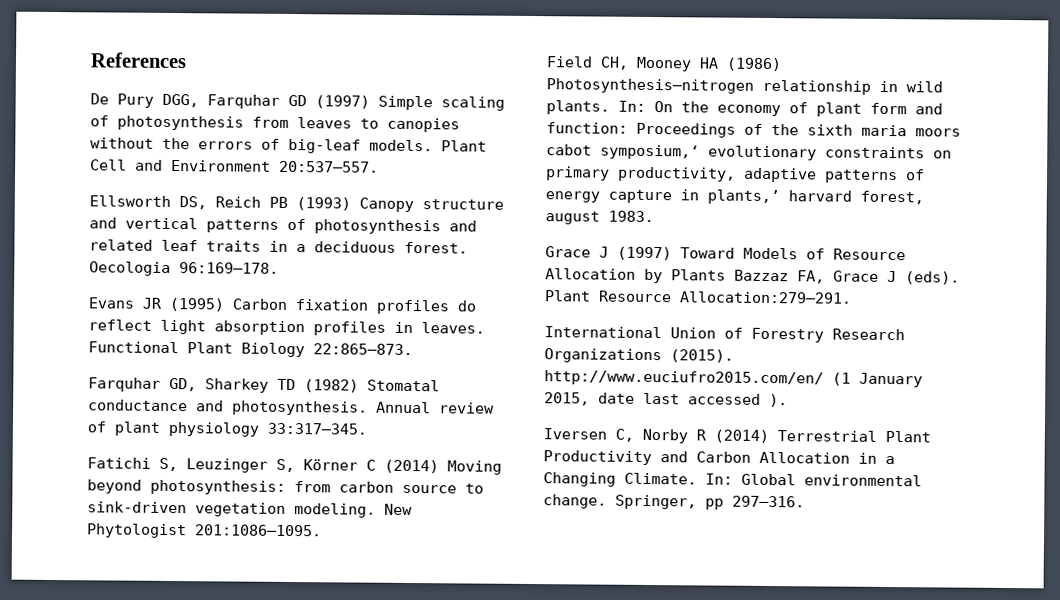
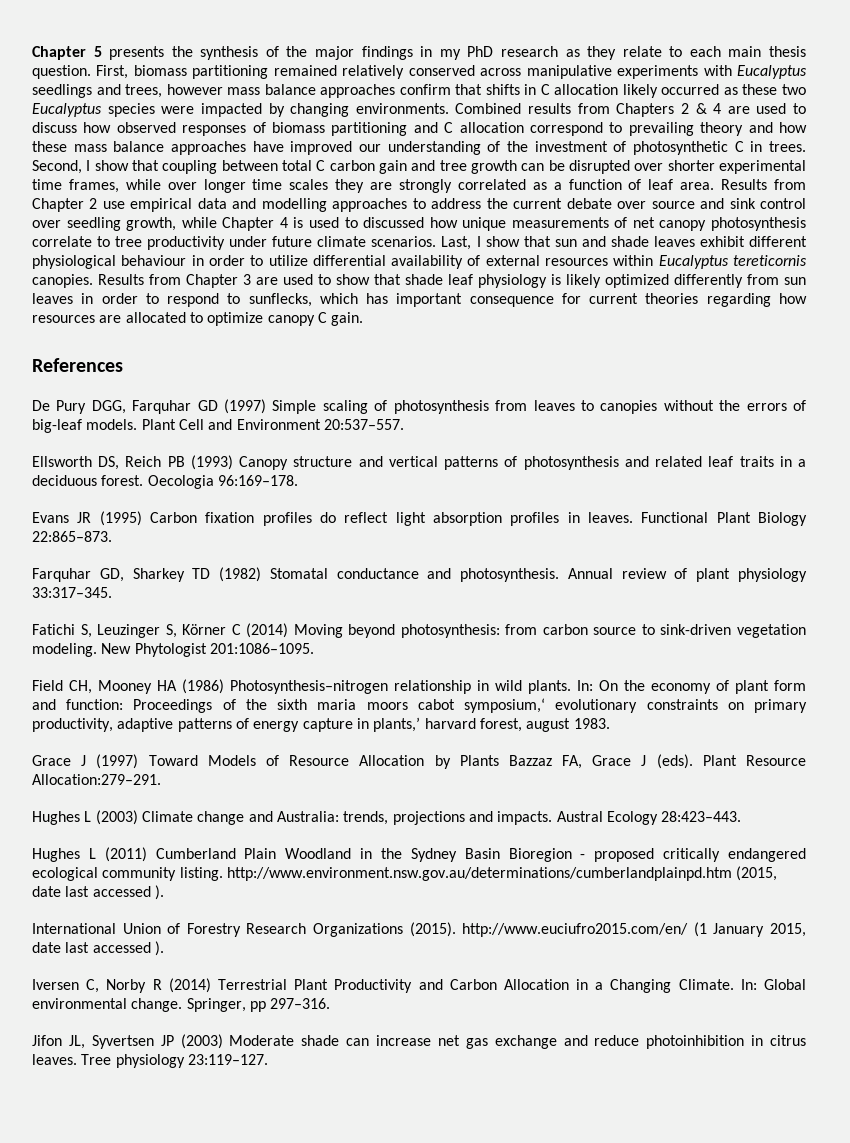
(90, 60) none -> [32,46,806,60] [32,65,808,79] [32,84,806,98] [32,103,806,117] [32,122,807,136] [32,141,806,155] [32,160,807,174] [32,179,807,193] [32,198,807,212] [32,217,806,231] [32,236,807,250] [32,255,807,269] [32,274,806,288] [32,293,807,307] [32,312,364,326] Chapter 5 presents the synthesis of the major findings in my PhD research as they relate to each main thesis question. First, biomass partitioning remained relatively conserved across manipulative experiments with Eucalyptus seedlings and trees, however mass balance approaches confirm that shifts in C allocation likely occurred as these two Eucalyptus species were impacted by changing environments. Combined results from Chapters 2 & 4 are used to discuss how observed responses of biomass partitioning and C allocation correspond to prevailing theory and how these mass balance approaches have improved our understanding of the investment of photosynthetic C in trees. Second, I show that coupling between total C carbon gain and tree growth can be disrupted over shorter experimental time frames, while over longer time scales they are strongly correlated as a function of leaf area. Results from Chapter 2 use empirical data and modelling approaches to address the current debate over source and sink control over seedling growth, while Chapter 4 is used to discussed how unique measurements of net canopy photosynthesis correlate to tree productivity under future climate scenarios. Last, I show that sun and shade leaves exhibit different physiological behaviour in order to utilize differential availability of external resources within Eucalyptus tereticornis canopies. Results from Chapter 3 are used to show that shade leaf physiology is likely optimized differently from sun leaves in order to respond to sunflecks, which has important consequence for current theories regarding how resources are allocated to optimize canopy C gain. //
(852, 297) none -> [32,810,742,825] [32,847,806,862] [32,866,778,881] [32,885,164,900] // Hughes L (2003) Climate change and Australia: trends, projections and impacts. Austral Ecology 28:423–443. // Hughes L (2011) Cumberland Plain Woodland in the Sydney Basin Bioregion - proposed critically endangered ecological community listing. http://www.environment.nsw.gov.au/determinations/cumberlandplainpd.htm (2015, date last accessed ).
(805, 501) none -> [32,1034,806,1049] [32,1054,268,1068] // Jifon JL, Syvertsen JP (2003) Moderate shade can increase net gas exchange and reduce photoinhibition in citrus leaves. Tree physiology 23:119–127.

